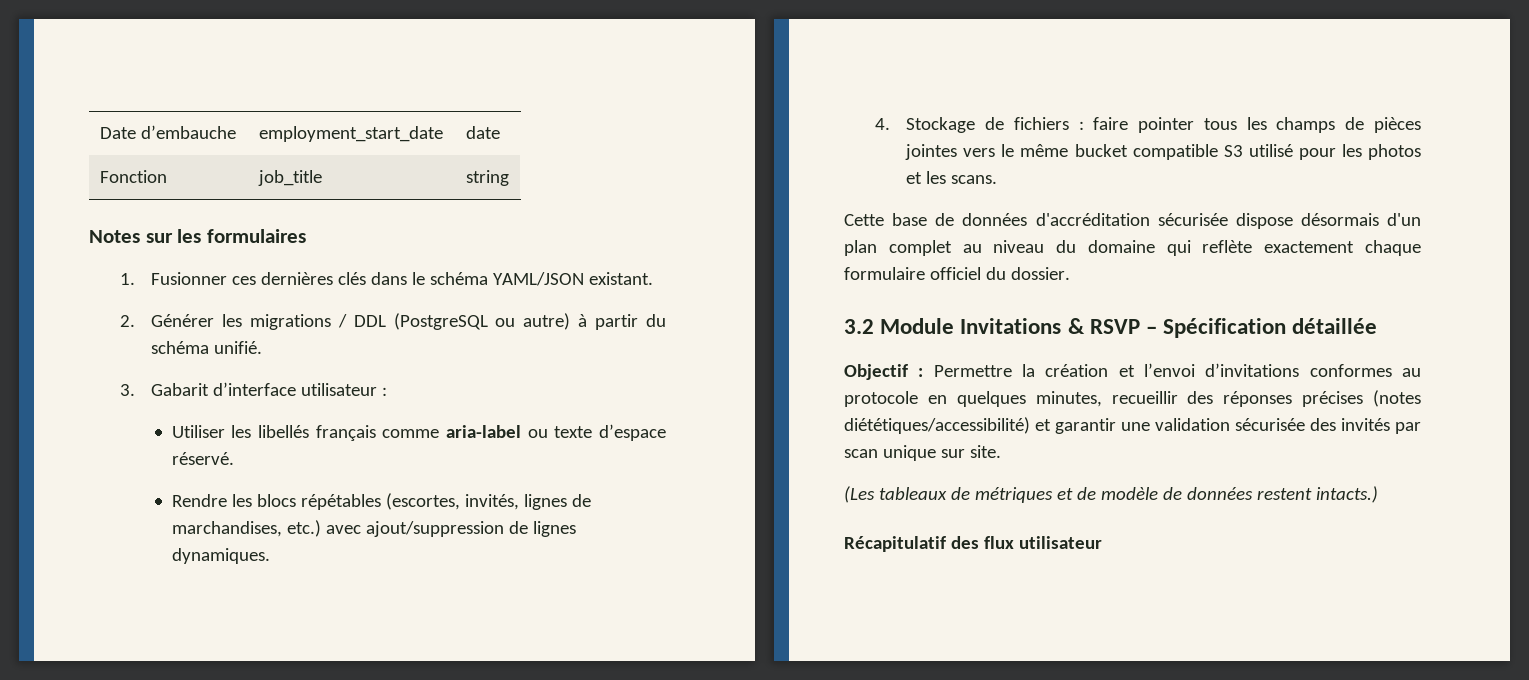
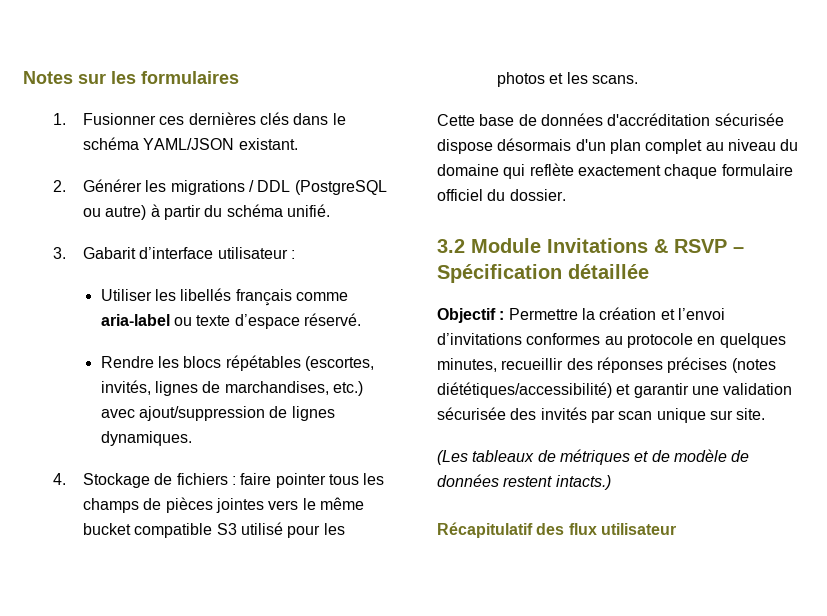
[99,125,236,139] [258,126,443,142] [465,126,500,139] [99,170,167,183] [257,170,322,186] [465,170,509,186] Date d’embauche | employment_start_date | date // Fonction | job_title | string // -> (23, 77) none

